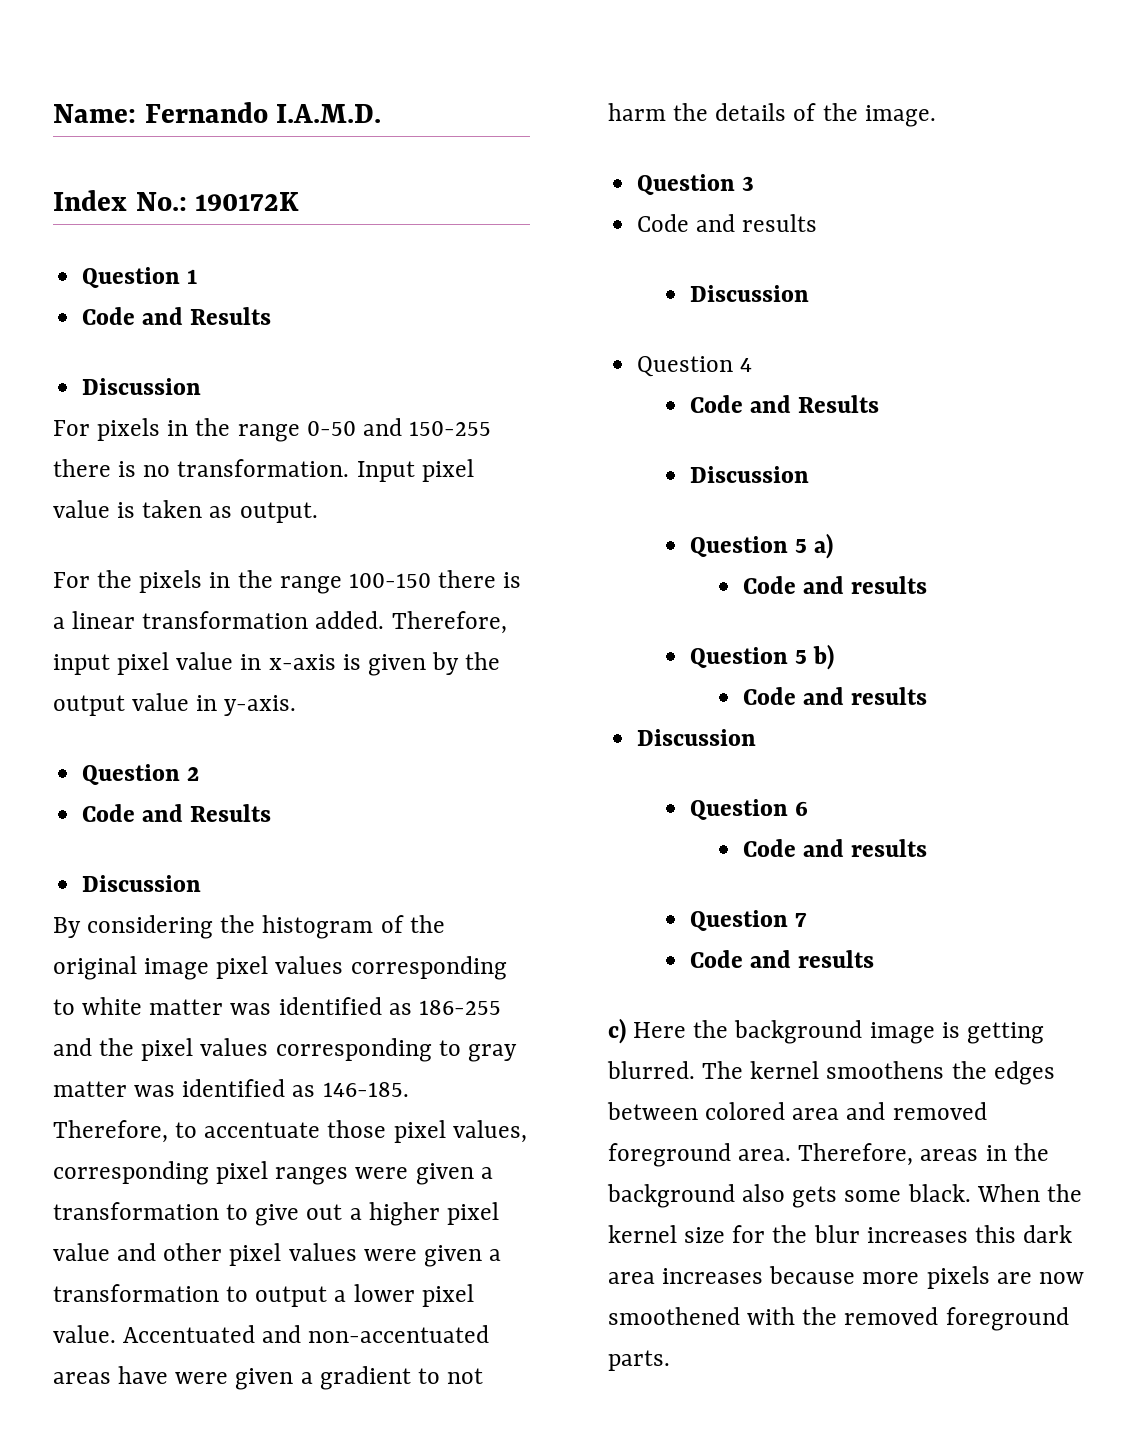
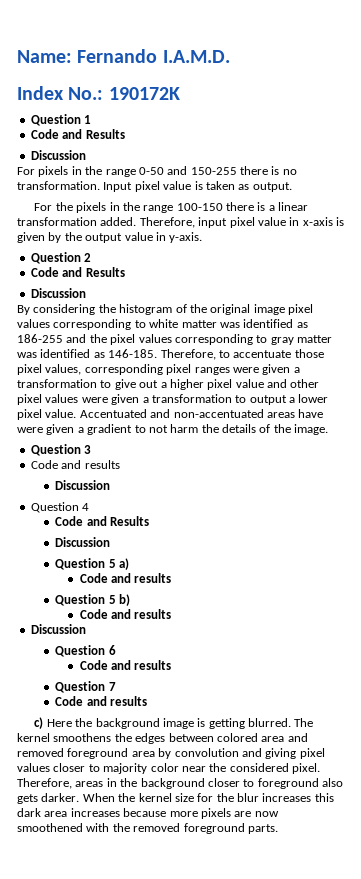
[738,1149,792,1161] area. -> [131,748,325,759] [17,763,320,774] area by convolution and giving pixel values closer to majority color near the considered pixel.
[742,1184,971,1208] also gets some black. -> [207,778,343,789] [17,793,80,804] closer to foreground also gets darker.

